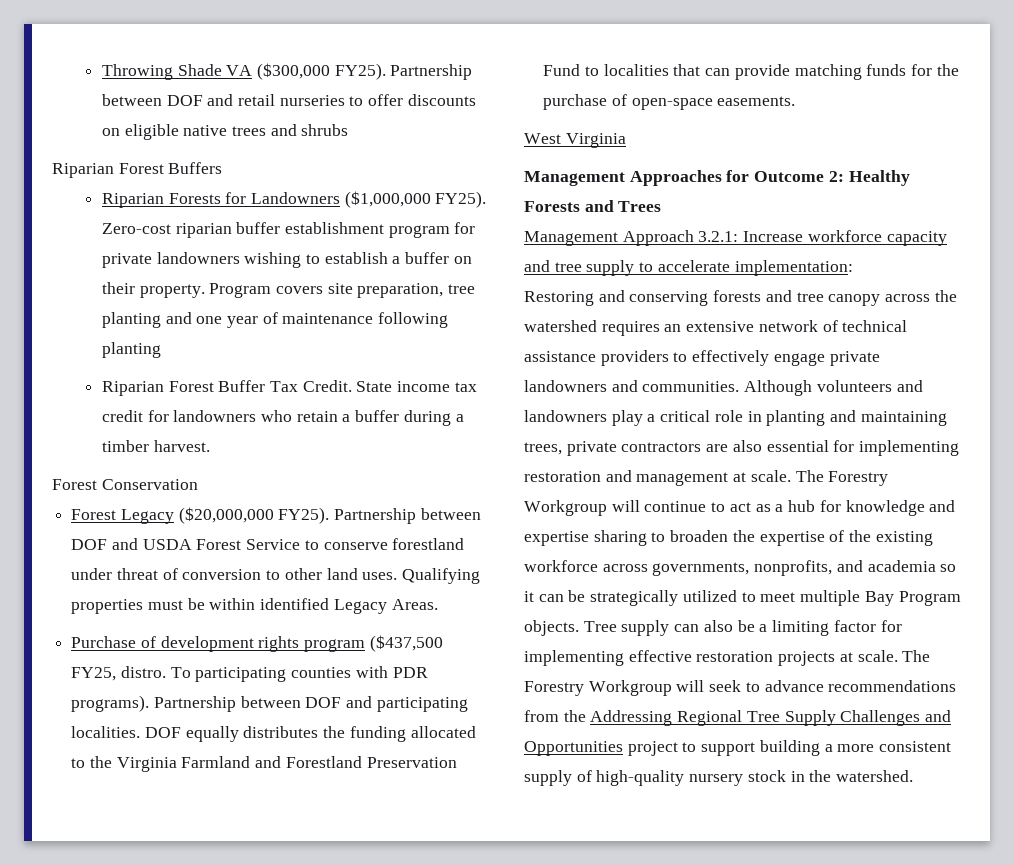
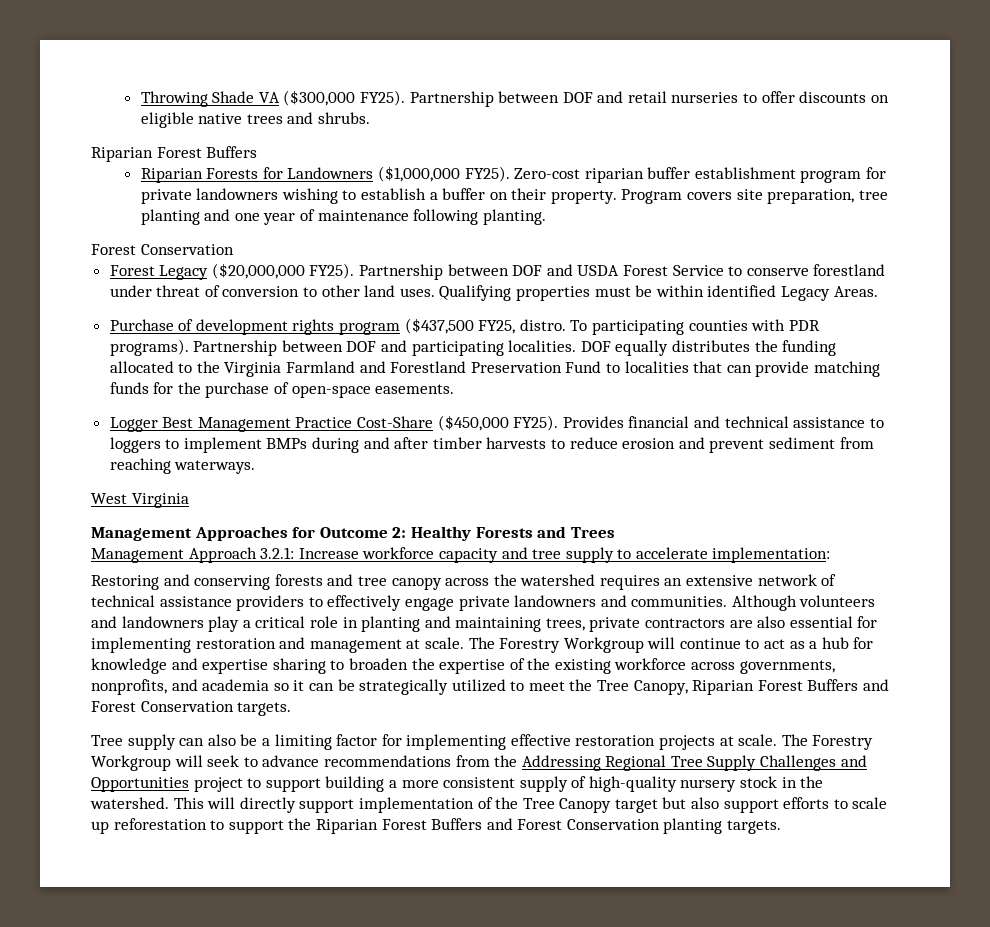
[301,124,349,136] shrubs -> [317,112,370,124] shrubs.
[101,342,161,358] [101,380,477,396] [101,410,464,426] [101,440,210,452] planting // Riparian Forest Buffer Tax Credit. State income tax credit for landowners who retain a buffer during a timber harvest. -> [482,209,546,225] planting.
(796, 101) none -> [109,415,884,432] [109,437,874,453] [109,458,256,474] // Logger Best Management Practice Cost-Share ($450,000 FY25). Provides financial and technical assistance to loggers to implement BMPs during and after timber harvests to reduce erosion and prevent sediment from reaching waterways.
[800,590,961,606] [524,620,579,636] multiple Bay Program objects. -> [569,679,890,695] [91,701,292,716] the Tree Canopy, Riparian Forest Buffers and Forest Conservation targets. //
(914, 776) none -> [173,797,888,813] [91,818,782,834] This will directly support implementation of the Tree Canopy target but also support efforts to scale up reforestation to support the Riparian Forest Buffers and Forest Conservation planting targets.

